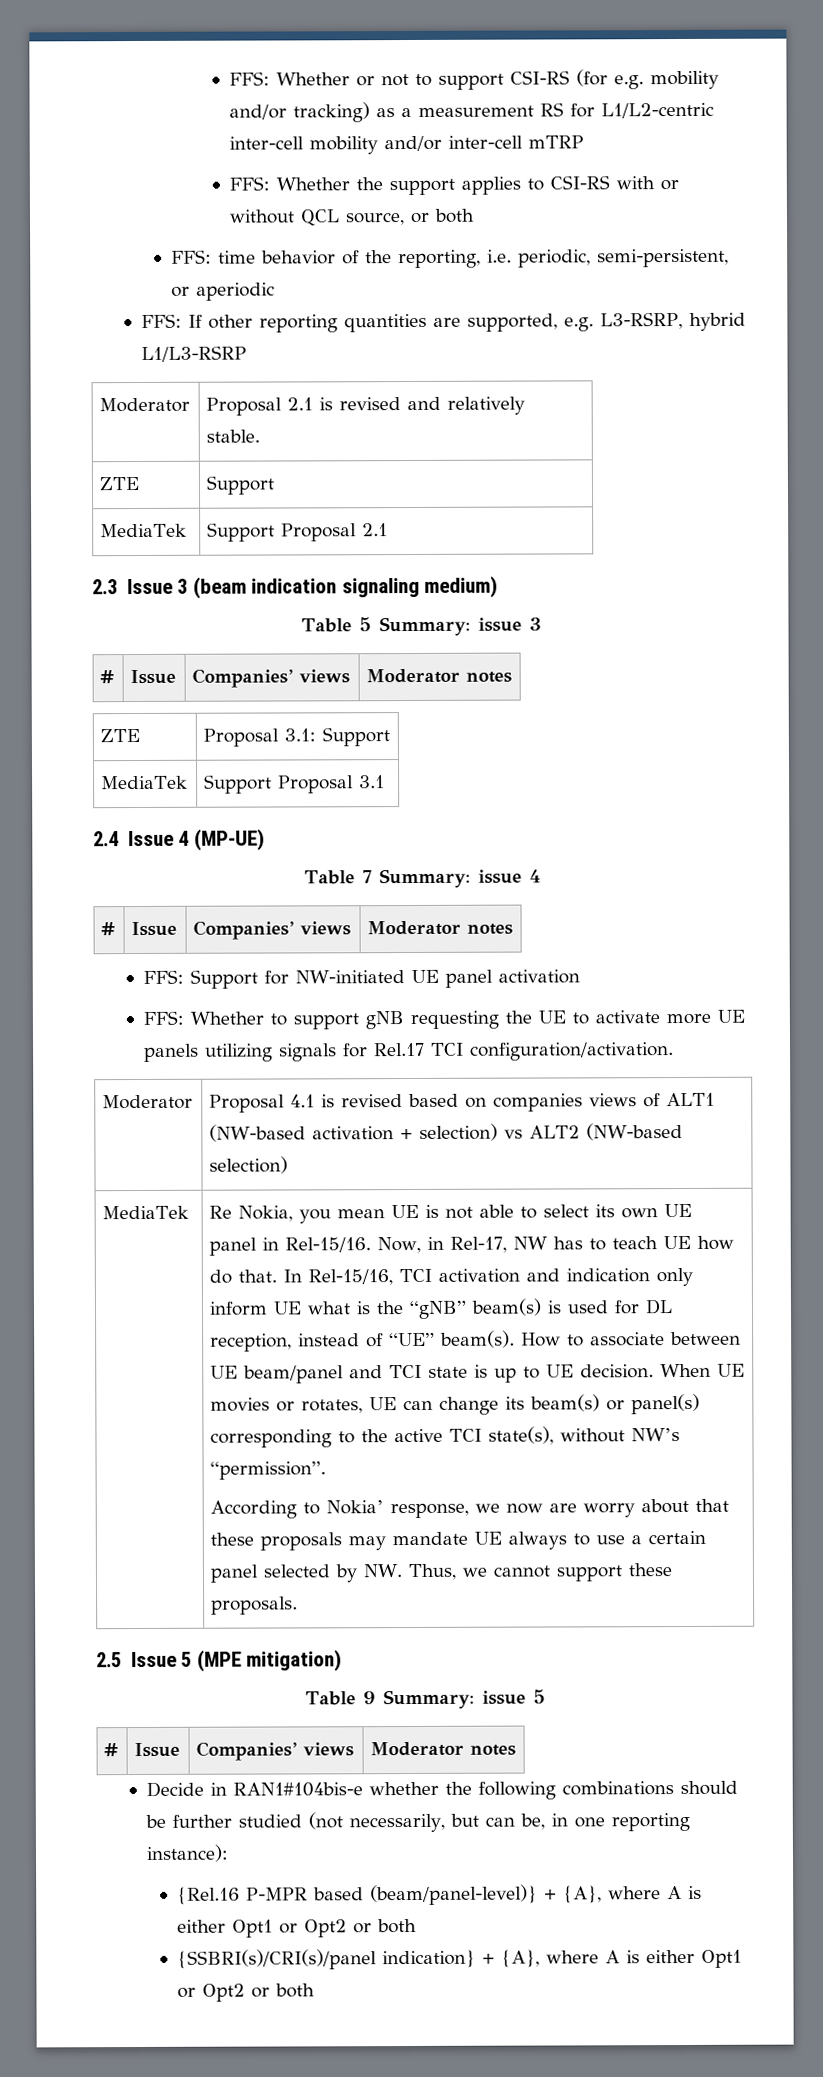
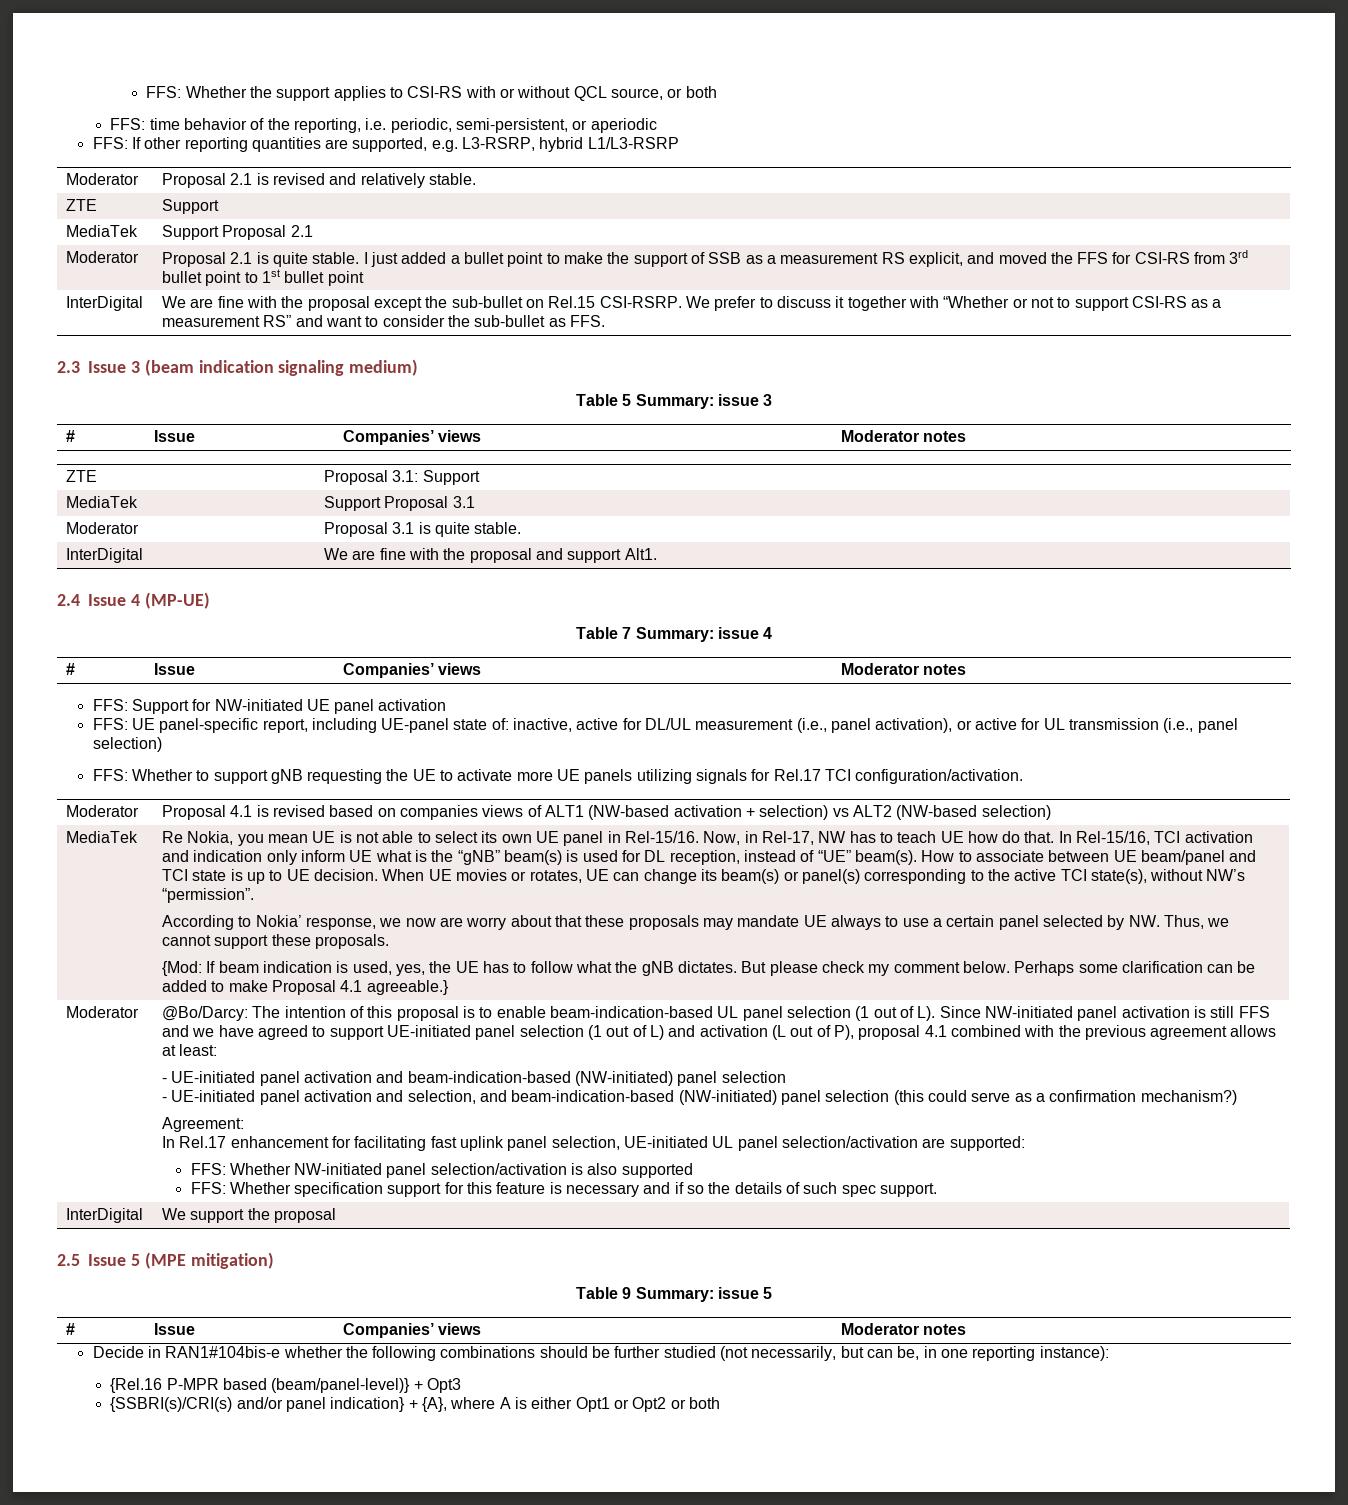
[228,69,719,90] [228,102,714,123] [228,135,584,155] [228,176,350,191] FFS: Whether or not to support CSI-RS (for e.g. mobility and/or tracking) as a measurement RS for L1/L2-centric inter-cell mobility and/or inter-cell mTRP // FFS: Whether -> [146,86,247,98] FFS: Whether
(389, 530) none -> [66,251,140,263] [162,250,1249,267] [162,269,364,286] [66,296,144,311] [162,296,1222,311] [162,315,606,327] // Moderator | Proposal 2.1 is quite stable. I just added a bullet point to make the support of SSB as a measurement RS explicit, and moved the FFS for CSI-RS from 3rd bullet point to 1st bullet point // InterDigital | We are fine with the proposal except the sub-bullet on Rel.15 CSI-RSRP. We prefer to discuss it together with “Whether or not to support CSI-RS as a measurement RS” and want to consider the sub-bullet as FFS.
(386, 782) none -> [66,522,140,534] [324,522,522,537] [66,548,144,563] [324,548,657,563] // Moderator | Proposal 3.1 is quite stable. // InterDigital | We are fine with the proposal and support Alt1.
(581, 976) none -> [92,718,1238,733] [92,737,162,752] // FFS: UE panel-specific report, including UE-panel state of: inactive, active for DL/UL measurement (i.e., panel activation), or active for UL transmission (i.e., panel selection)
(299, 1605) none -> [162,961,1256,976] [162,980,449,995] [66,1006,140,1018] [162,1006,1270,1021] [162,1025,1277,1040] [162,1044,218,1056] [162,1071,786,1086] [162,1090,1237,1105] [162,1117,245,1132] [162,1136,1025,1151] [190,1163,693,1178] [190,1182,937,1197] [66,1208,144,1223] [162,1208,337,1223] // {Mod: If beam indication is used, yes, the UE has to follow what the gNB dictates. But please check my comment below. Perhaps some clarification can be added to make Proposal 4.1 agreeable.} // Moderator | @Bo/Darcy: The intention of this proposal is to enable beam-indication-based UL panel selection (1 out of L). Since NW-initiated panel activation is still FFS and we have agreed to support UE-initiated panel selection (1 out of L) and activation (L out of P), proposal 4.1 combined with the previous agreement allows at least: // - UE-initiated panel activation and beam-indication-based (NW-initiated) panel selection // - UE-initiated panel activation and selection, and beam-indication-based (NW-initiated) panel selection (this could serve as a confirmation mechanism?) // Agreement: // In Rel.17 enhancement for facilitating fast uplink panel selection, UE-initiated UL panel selection/activation are supported: // FFS: Whether NW-initiated panel selection/activation is also supported // FFS: Whether specification support for this feature is necessary and if so the details of such spec support. // InterDigital | We support the proposal
[562,1885,702,1904] [176,1918,417,1938] [176,1949,377,1970] {A}, where A is either Opt1 or Opt2 or both // {SSBRI(s)/CRI(s)/panel -> [427,1378,462,1393] [110,1397,327,1412] Opt3 // {SSBRI(s)/CRI(s) and/or panel

